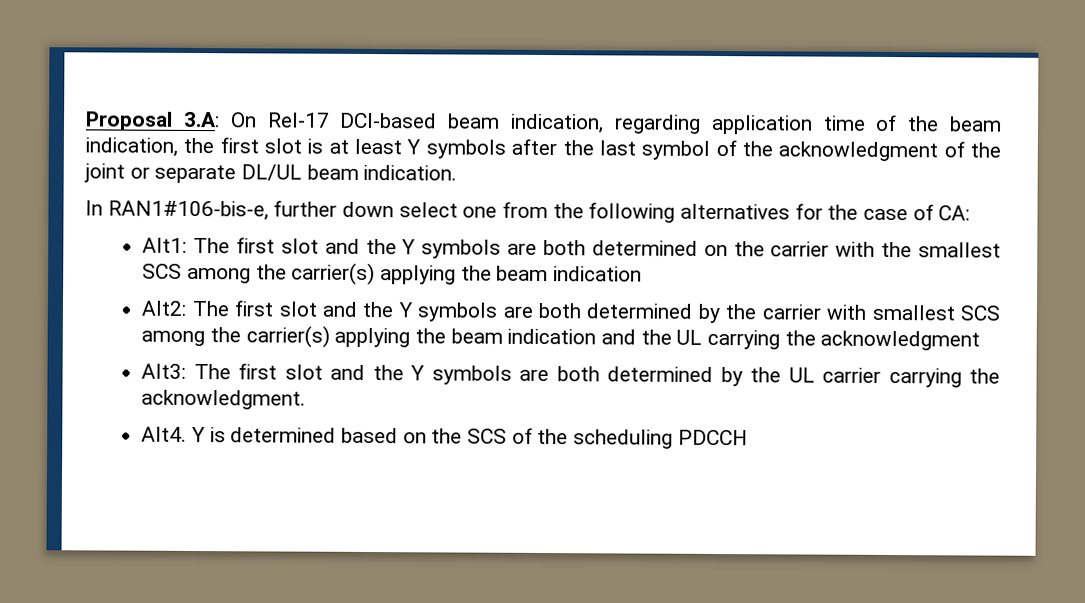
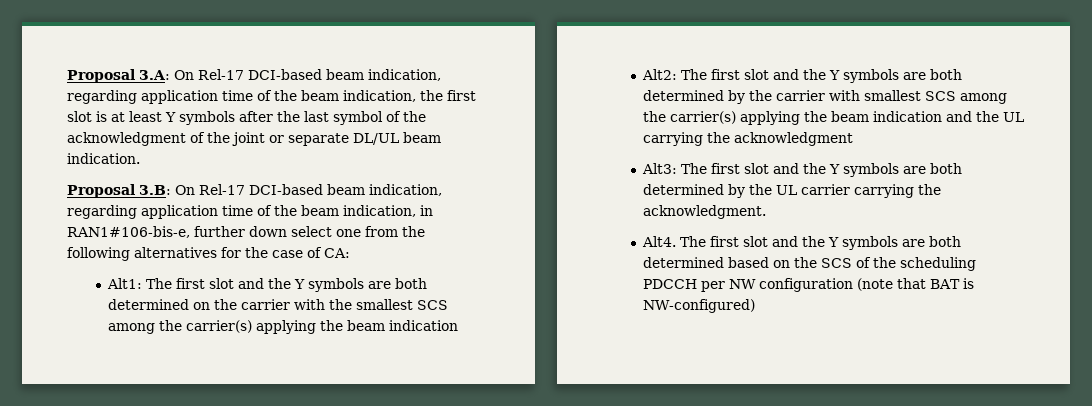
[85,200,103,216] In -> [67,184,442,198] [67,205,433,219] Proposal 3.B: On Rel-17 DCI-based beam indication, regarding application time of the beam indication, in
[190,426,226,443] Y is -> [680,236,962,250] The first slot and the Y symbols are both
(748, 437) none -> [701,278,975,292] [643,299,756,313] per NW configuration (note that BAT is NW-configured)

